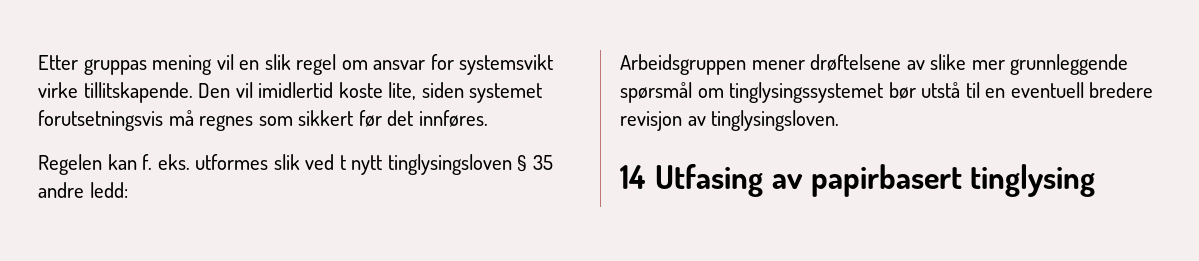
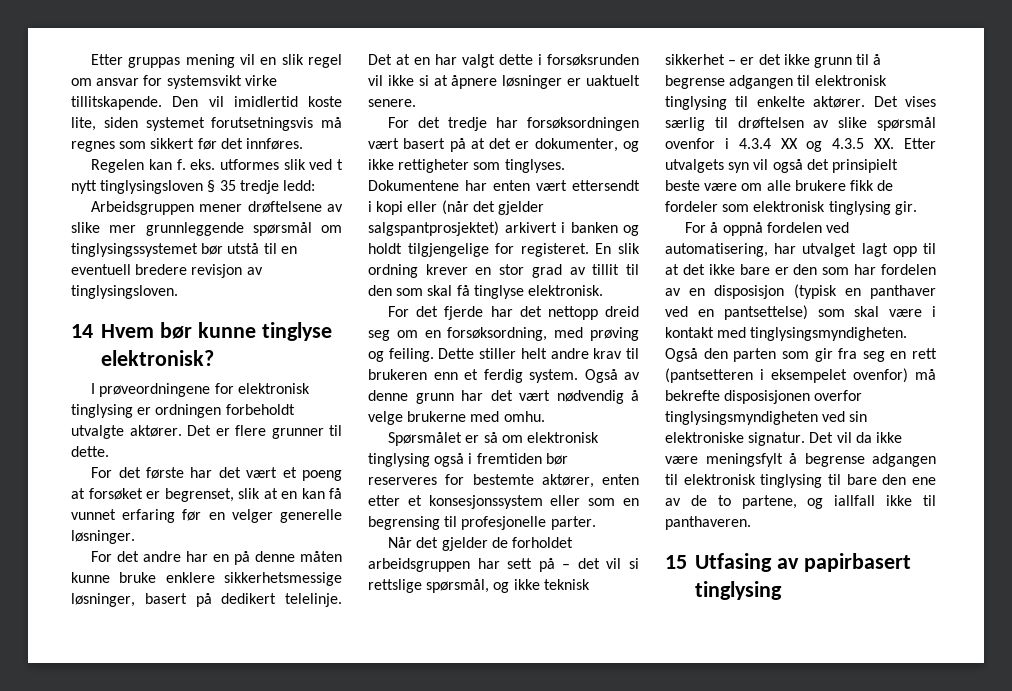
[38,182,84,198] andre -> [239,180,279,194] tredje
(646, 177) none -> [100,322,332,341] [100,350,214,366] [91,383,310,397] [71,404,295,418] [71,425,342,439] [71,446,109,457] [91,467,342,481] [71,488,342,502] [71,509,342,523] [71,530,135,544] [91,551,342,565] [71,572,342,586] [71,593,342,607] [368,54,639,68] [368,75,640,89] [368,99,416,107] [388,117,639,131] [368,138,639,152] [368,159,565,173] [368,180,640,191] [368,200,544,215] [368,221,639,236] [368,243,640,257] [368,264,639,278] [368,285,603,299] [388,306,639,320] [368,327,639,341] [368,348,639,362] [368,369,640,383] [368,390,639,404] [368,411,545,425] [388,432,599,446] [368,453,568,467] [368,474,639,488] [368,495,639,509] [368,516,596,530] [388,537,573,551] [368,558,639,572] [368,579,590,593] [665,54,882,68] [665,75,887,89] [665,96,936,110] [665,117,936,131] [665,138,936,152] [665,159,898,173] [665,180,894,191] [665,201,917,215] [685,222,849,236] [665,243,936,257] [665,264,936,275] [665,284,936,299] [665,305,936,320] [665,327,908,341] [665,348,937,362] [665,368,936,383] [665,390,863,404] [665,411,868,425] [665,432,902,446] [665,453,936,467] [665,474,936,488] [665,495,936,509] [665,516,751,530] [665,555,687,569] Hvem bør kunne tinglyse elektronisk? // I prøveordningene for elektronisk tinglysing er ordningen forbeholdt utvalgte aktører. Det er flere grunner til dette. // For det første har det vært et poeng at forsøket er begrenset, slik at en kan få vunnet erfaring før en velger generelle løsninger. // For det andre har en på denne måten kunne bruke enklere sikkerhetsmessige løsninger, basert på dedikert telelinje. Det at en har valgt dette i forsøksrunden vil ikke si at åpnere løsninger er uaktuelt senere. // For det tredje har forsøksordningen vært basert på at det er dokumenter, og ikke rettigheter som tinglyses. Dokumentene har enten vært ettersendt i kopi eller (når det gjelder salgspantprosjektet) arkivert i banken og holdt tilgjengelige for registeret. En slik ordning krever en stor grad av tillit til den som skal få tinglyse elektronisk. // For det fjerde har det nettopp dreid seg om en forsøksordning, med prøving og feiling. Dette stiller helt andre krav til brukeren enn et ferdig system. Også av denne grunn har det vært nødvendig å velge brukerne med omhu. // Spørsmålet er så om elektronisk tinglysing også i fremtiden bør reserveres for bestemte aktører, enten etter et konsesjonssystem eller som en begrensing til profesjonelle parter. // Når det gjelder de forholdet arbeidsgruppen har sett på – det vil si rettslige spørsmål, og ikke teknisk sikkerhet – er det ikke grunn til å begrense adgangen til elektronisk tinglysing til enkelte aktører. Det vises særlig til drøftelsen av slike spørsmål ovenfor i 4.3.4 XX og 4.3.5 XX. Etter utvalgets syn vil også det prinsipielt beste være om alle brukere fikk de fordeler som elektronisk tinglysing gir. // For å oppnå fordelen ved automatisering, har utvalget lagt opp til at det ikke bare er den som har fordelen av en disposisjon (typisk en panthaver ved en pantsettelse) som skal være i kontakt med tinglysingsmyndigheten. Også den parten som gir fra seg en rett (pantsetteren i eksempelet ovenfor) må bekrefte disposisjonen overfor tinglysingsmyndigheten ved sin elektroniske signatur. Det vil da ikke være meningsfylt å begrense adgangen til elektronisk tinglysing til bare den ene av de to partene, og iallfall ikke til panthaveren. // 15

